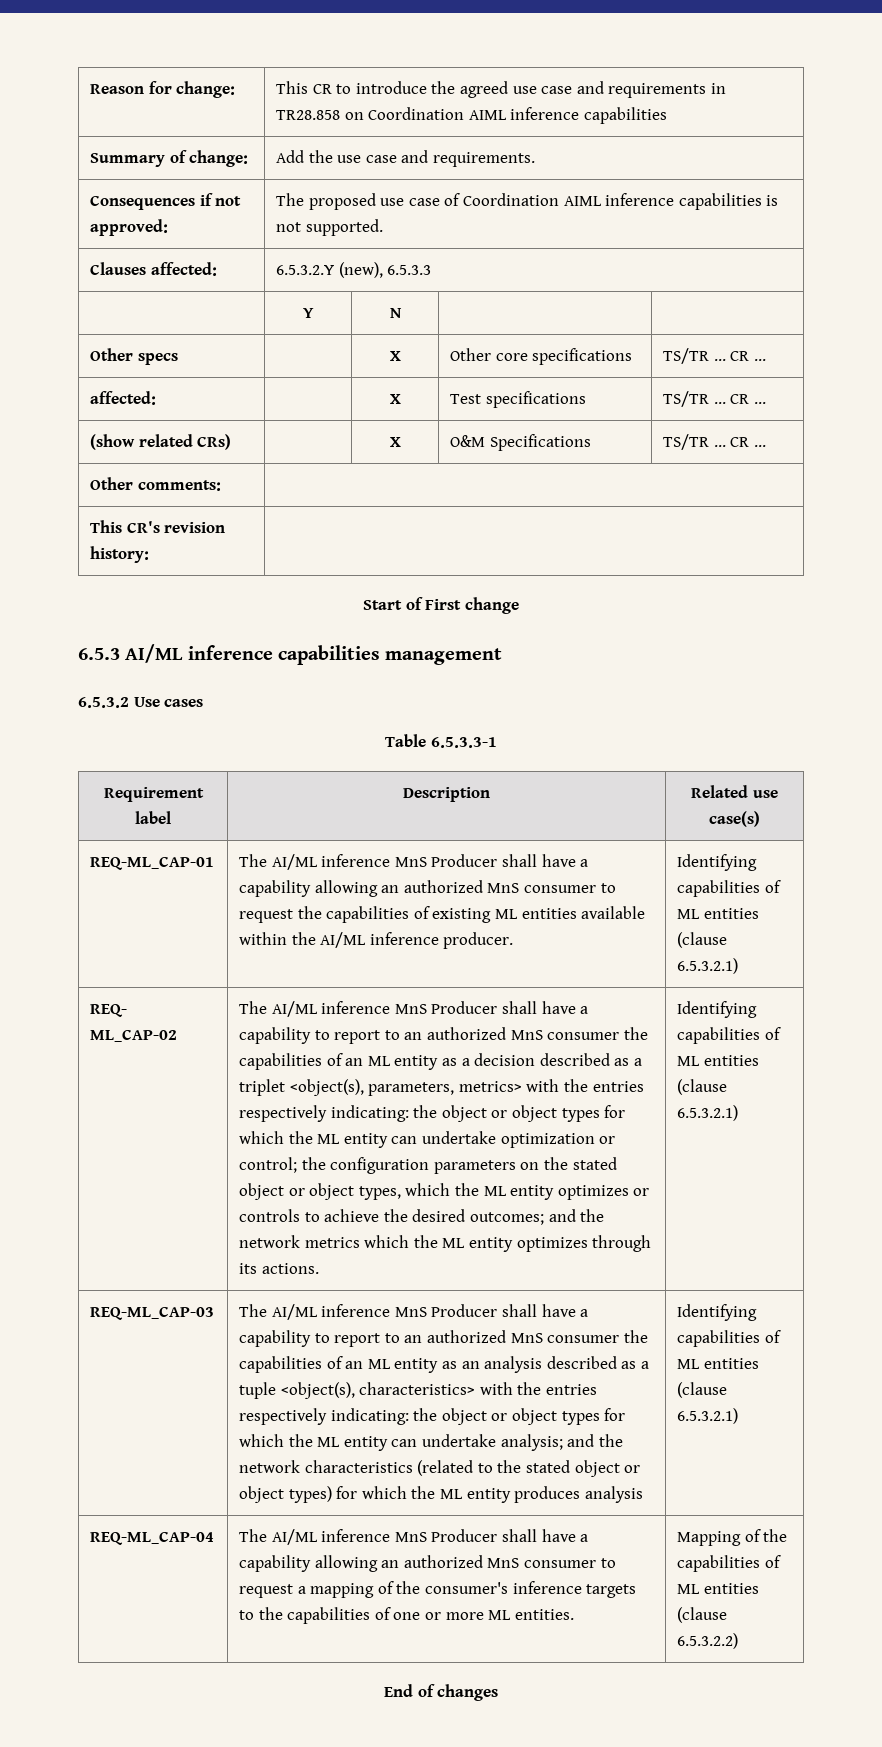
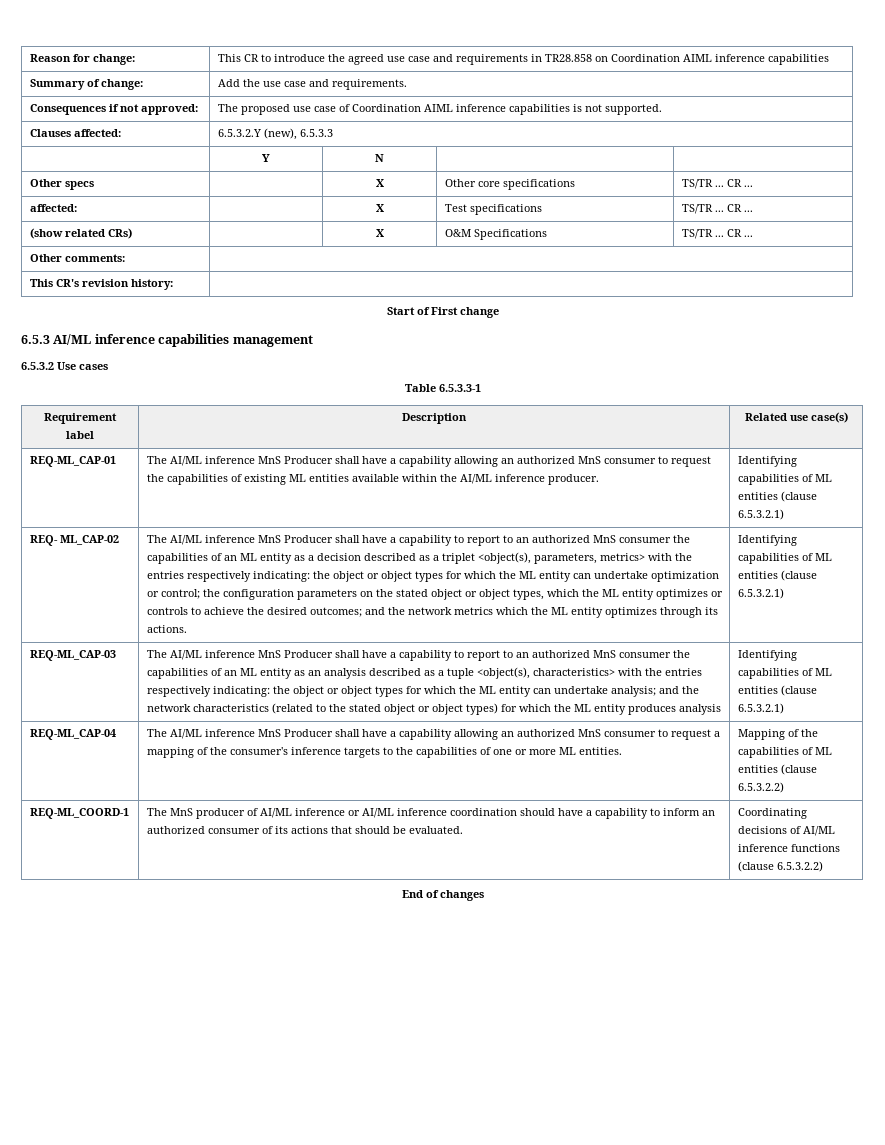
(739, 1641) none -> [29,808,129,819] [146,808,715,819] [146,826,463,834] [737,808,807,819] [737,826,835,836] [737,844,840,852] [737,861,823,872] // REQ-ML_COORD-1 | The MnS producer of AI/ML inference or AI/ML inference coordination should have a capability to inform an authorized consumer of its actions that should be evaluated. | Coordinating decisions of AI/ML inference functions (clause 6.5.3.2.2)

